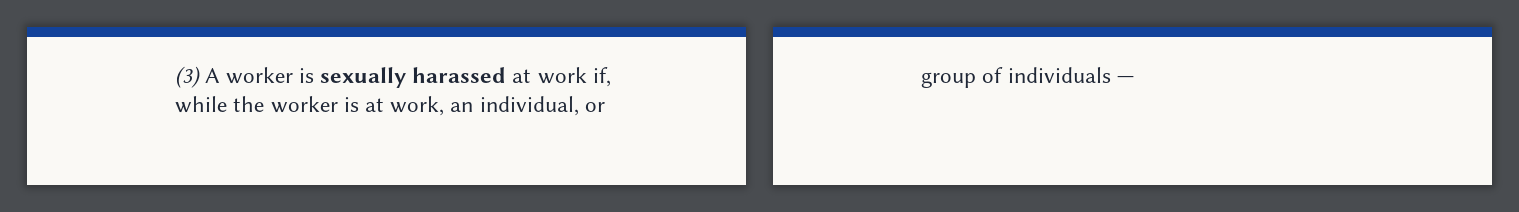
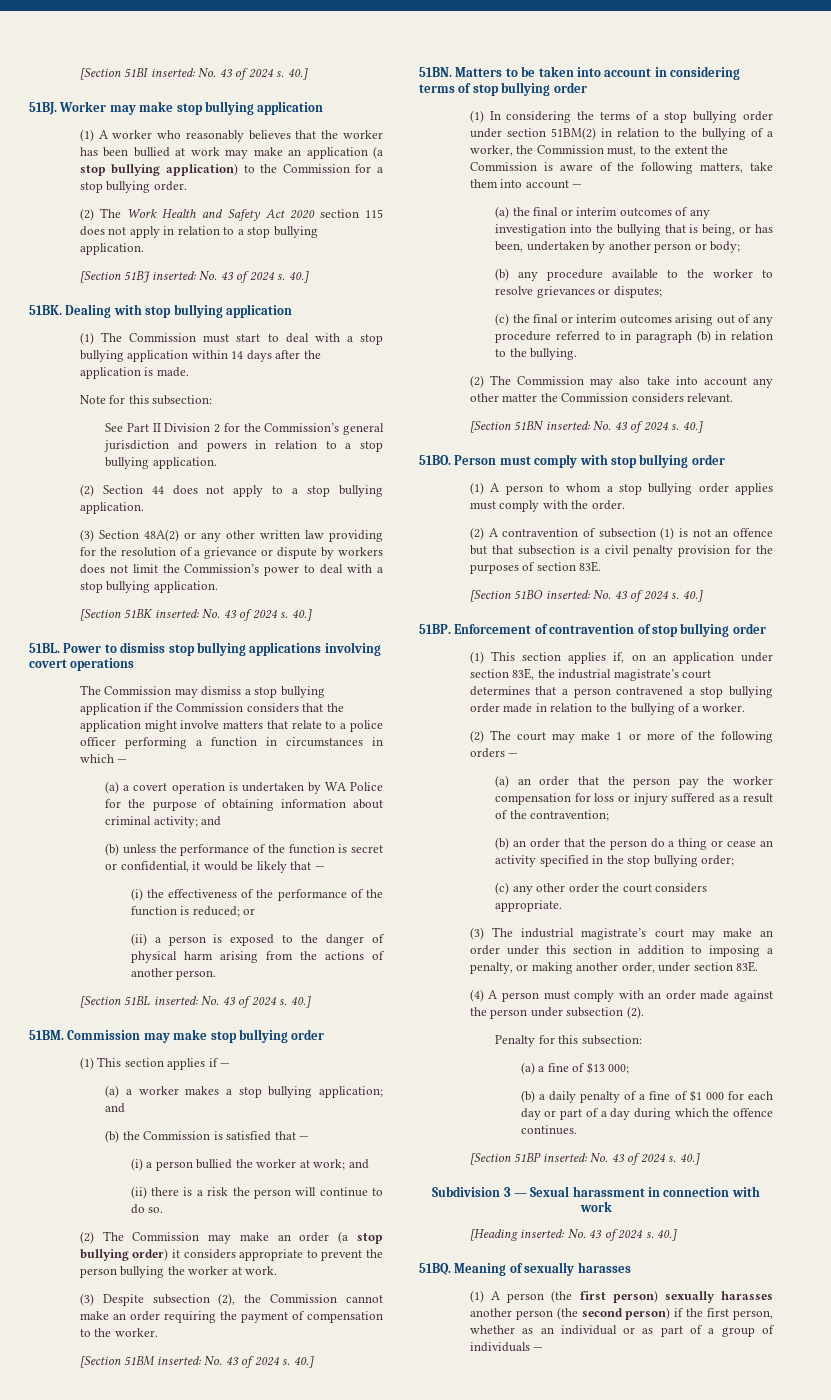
[175,66,611,88] [175,96,605,116] (3) A worker is sexually harassed at work if, while the worker is at work, an individual, or -> [79,68,308,80] [29,101,324,115] [79,129,383,142] [79,146,383,159] [79,163,384,176] [79,181,187,193] [79,208,384,221] [79,226,318,238] [79,243,144,255] [79,271,309,283] [29,304,292,318] [79,332,383,345] [79,350,321,362] [79,367,189,379] [79,395,213,405] [105,423,384,435] [104,440,383,452] [105,457,217,469] [79,484,383,497] [79,502,144,514] [79,529,383,542] [79,547,383,559] [79,564,383,576] [79,581,218,593] [79,609,312,621] [29,642,381,656] [29,658,135,671] [79,685,325,698] [79,703,344,715] [79,720,383,732] [79,737,383,749] [79,754,128,763] [105,781,383,794] [105,799,383,811] [105,816,222,828] [105,843,383,856] [105,861,325,873] [130,888,383,901] [130,906,256,917] [130,933,385,946] [130,951,385,963] [130,968,217,980] [79,996,311,1008] [29,1029,325,1043] [79,1057,231,1070] [105,1085,383,1098] [105,1103,126,1113] [105,1130,310,1143] [130,1158,369,1171] [130,1186,384,1199] [130,1204,164,1214] [79,1231,383,1244] [79,1248,384,1261] [79,1266,278,1278] [79,1293,383,1306] [79,1311,383,1323] [79,1328,158,1337] [79,1356,314,1368] [419,66,740,80] [419,82,587,96] [469,110,773,123] [469,127,773,140] [469,145,729,156] [469,162,773,174] [469,179,583,189] [495,206,710,219] [495,224,773,236] [495,241,741,253] [495,268,773,281] [495,286,662,298] [495,313,773,326] [495,330,773,343] [495,348,578,360] [469,375,773,388] [469,393,734,403] [469,421,703,433] [419,454,725,468] [469,482,773,495] [469,500,625,512] [469,527,773,540] [469,545,773,557] [469,561,602,574] [469,590,703,602] [419,623,766,637] [469,651,773,664] [469,668,712,681] [469,686,773,698] [469,703,746,715] [469,730,773,743] [469,748,519,758] [495,775,773,788] [495,793,773,805] [495,810,610,821] [495,837,773,850] [495,855,735,867] [495,882,708,895] [495,900,563,912] [469,927,773,940] [469,945,773,957] [469,961,759,974] [469,989,773,1002] [469,1006,644,1019] [495,1035,642,1047] [520,1062,630,1075] [520,1090,773,1103] [520,1108,773,1120] [520,1125,577,1135] [469,1152,700,1165] [432,1186,760,1197] [579,1201,612,1212] [469,1229,678,1241] [419,1262,631,1276] [469,1290,773,1303] [469,1307,773,1320] [469,1325,715,1337] [Section 51BI inserted: No. 43 of 2024 s. 40.] // 51BJ. Worker may make stop bullying application // (1) A worker who reasonably believes that the worker has been bullied at work may make an application (a stop bullying application) to the Commission for a stop bullying order. // (2) The Work Health and Safety Act 2020 section 115 does not apply in relation to a stop bullying application. // [Section 51BJ inserted: No. 43 of 2024 s. 40.] // 51BK. Dealing with stop bullying application // (1) The Commission must start to deal with a stop bullying application within 14 days after the application is made. // Note for this subsection: // See Part II Division 2 for the Commission’s general jurisdiction and powers in relation to a stop bullying application. // (2) Section 44 does not apply to a stop bullying application. // (3) Section 48A(2) or any other written law providing for the resolution of a grievance or dispute by workers does not limit the Commission’s power to deal with a stop bullying application. // [Section 51BK inserted: No. 43 of 2024 s. 40.] // 51BL. Power to dismiss stop bullying applications involving covert operations // The Commission may dismiss a stop bullying application if the Commission considers that the application might involve matters that relate to a police officer performing a function in circumstances in which — // (a) a covert operation is undertaken by WA Police for the purpose of obtaining information about criminal activity; and // (b) unless the performance of the function is secret or confidential, it would be likely that — // (i) the effectiveness of the performance of the function is reduced; or // (ii) a person is exposed to the danger of physical harm arising from the actions of another person. // [Section 51BL inserted: No. 43 of 2024 s. 40.] // 51BM. Commission may make stop bullying order // (1) This section applies if — // (a) a worker makes a stop bullying application; and // (b) the Commission is satisfied that — // (i) a person bullied the worker at work; and // (ii) there is a risk the person will continue to do so. // (2) The Commission may make an order (a stop bullying order) it considers appropriate to prevent the person bullying the worker at work. // (3) Despite subsection (2), the Commission cannot make an order requiring the payment of compensation to the worker. // [Section 51BM inserted: No. 43 of 2024 s. 40.] // 51BN. Matters to be taken into account in considering terms of stop bullying order // (1) In considering the terms of a stop bullying order under section 51BM(2) in relation to the bullying of a worker, the Commission must, to the extent the Commission is aware of the following matters, take them into account — // (a) the final or interim outcomes of any investigation into the bullying that is being, or has been, undertaken by another person or body; // (b) any procedure available to the worker to resolve grievances or disputes; // (c) the final or interim outcomes arising out of any procedure referred to in paragraph (b) in relation to the bullying. // (2) The Commission may also take into account any other matter the Commission considers relevant. // [Section 51BN inserted: No. 43 of 2024 s. 40.] // 51BO. Person must comply with stop bullying order // (1) A person to whom a stop bullying order applies must comply with the order. // (2) A contravention of subsection (1) is not an offence but that subsection is a civil penalty provision for the purposes of section 83E. // [Section 51BO inserted: No. 43 of 2024 s. 40.] // 51BP. Enforcement of contravention of stop bullying order // (1) This section applies if, on an application under section 83E, the industrial magistrate’s court determines that a person contravened a stop bullying order made in relation to the bullying of a worker. // (2) The court may make 1 or more of the following orders — // (a) an order that the person pay the worker compensation for loss or injury suffered as a result of the contravention; // (b) an order that the person do a thing or cease an activity specified in the stop bullying order; // (c) any other order the court considers appropriate. // (3) The industrial magistrate’s court may make an order under this section in addition to imposing a penalty, or making another order, under section 83E. // (4) A person must comply with an order made against the person under subsection (2). // Penalty for this subsection: // (a) a fine of $13 000; // (b) a daily penalty of a fine of $1 000 for each day or part of a day during which the offence continues. // [Section 51BP inserted: No. 43 of 2024 s. 40.] // Subdivision 3 — Sexual harassment in connection with work // [Heading inserted: No. 43 of 2024 s. 40.] // 51BQ. Meaning of sexually harasses // (1) A person (the first person) sexually harasses another person (the second person) if the first person, whether as an individual or as part of a

